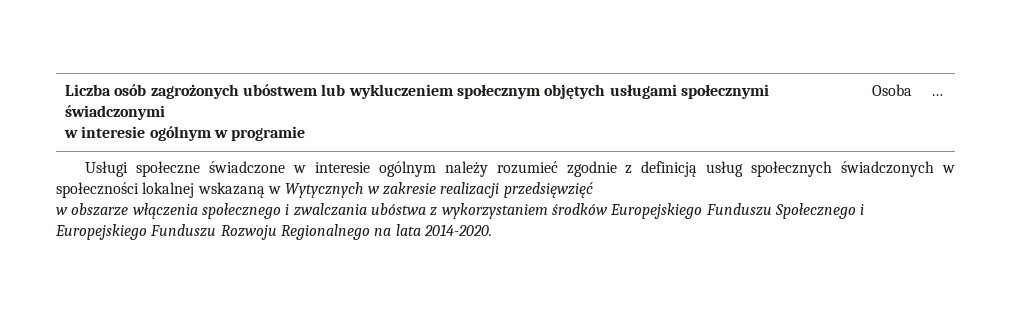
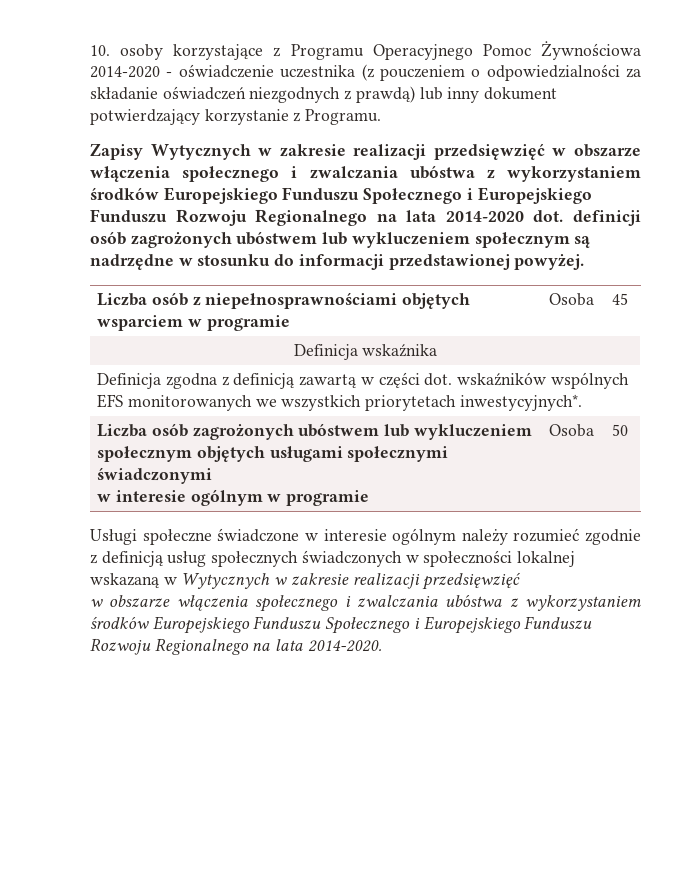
(65, 90) none -> [90,41,642,60] [90,64,641,81] [90,86,558,103] [90,109,382,125] [90,143,641,160] [90,165,642,182] [90,187,592,204] [90,209,641,226] [90,231,591,248] [90,254,585,270] [97,292,471,309] [97,315,290,331] [549,293,595,306] [612,293,629,305] [293,344,438,360] [97,372,629,389] [97,394,582,411] 10. osoby korzystające z Programu Operacyjnego Pomoc Żywnościowa 2014-2020 - oświadczenie uczestnika (z pouczeniem o odpowiedzialności za składanie oświadczeń niezgodnych z prawdą) lub inny dokument potwierdzający korzystanie z Programu. // Zapisy Wytycznych w zakresie realizacji przedsięwzięć w obszarze włączenia społecznego i zwalczania ubóstwa z wykorzystaniem środków Europejskiego Funduszu Społecznego i Europejskiego Funduszu Rozwoju Regionalnego na lata 2014-2020 dot. definicji osób zagrożonych ubóstwem lub wykluczeniem społecznym są nadrzędne w stosunku do informacji przedstawionej powyżej. // Liczba osób z niepełnosprawnościami objętych wsparciem w programie | Osoba | 45 // Definicja wskaźnika // Definicja zgodna z definicją zawartą w części dot. wskaźników wspólnych EFS monitorowanych we wszystkich priorytetach inwestycyjnych*. //
[931,94,944,96] … -> [612,424,629,436] 50

